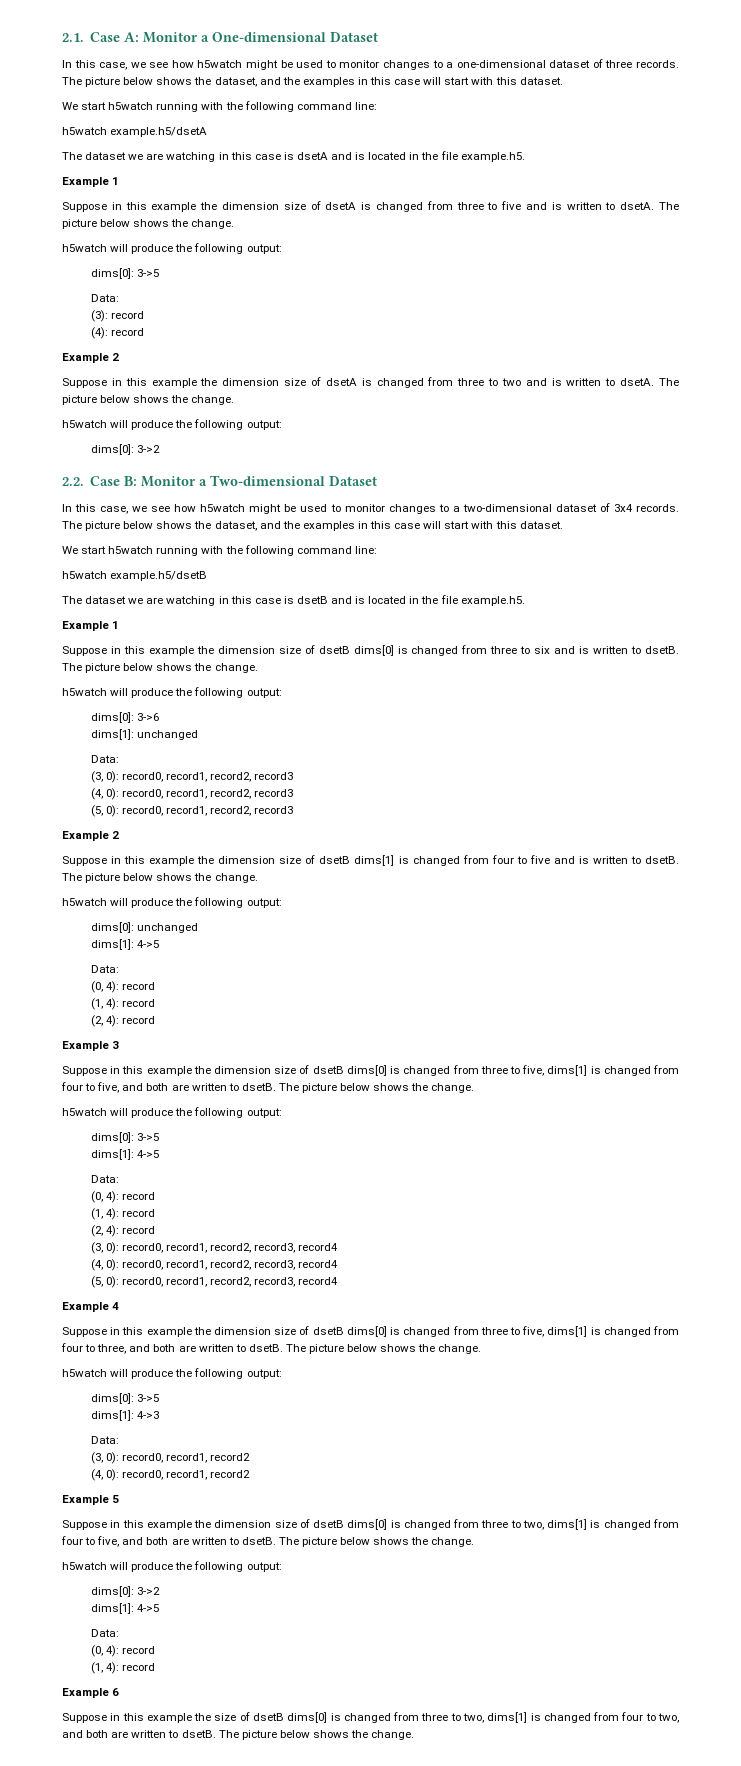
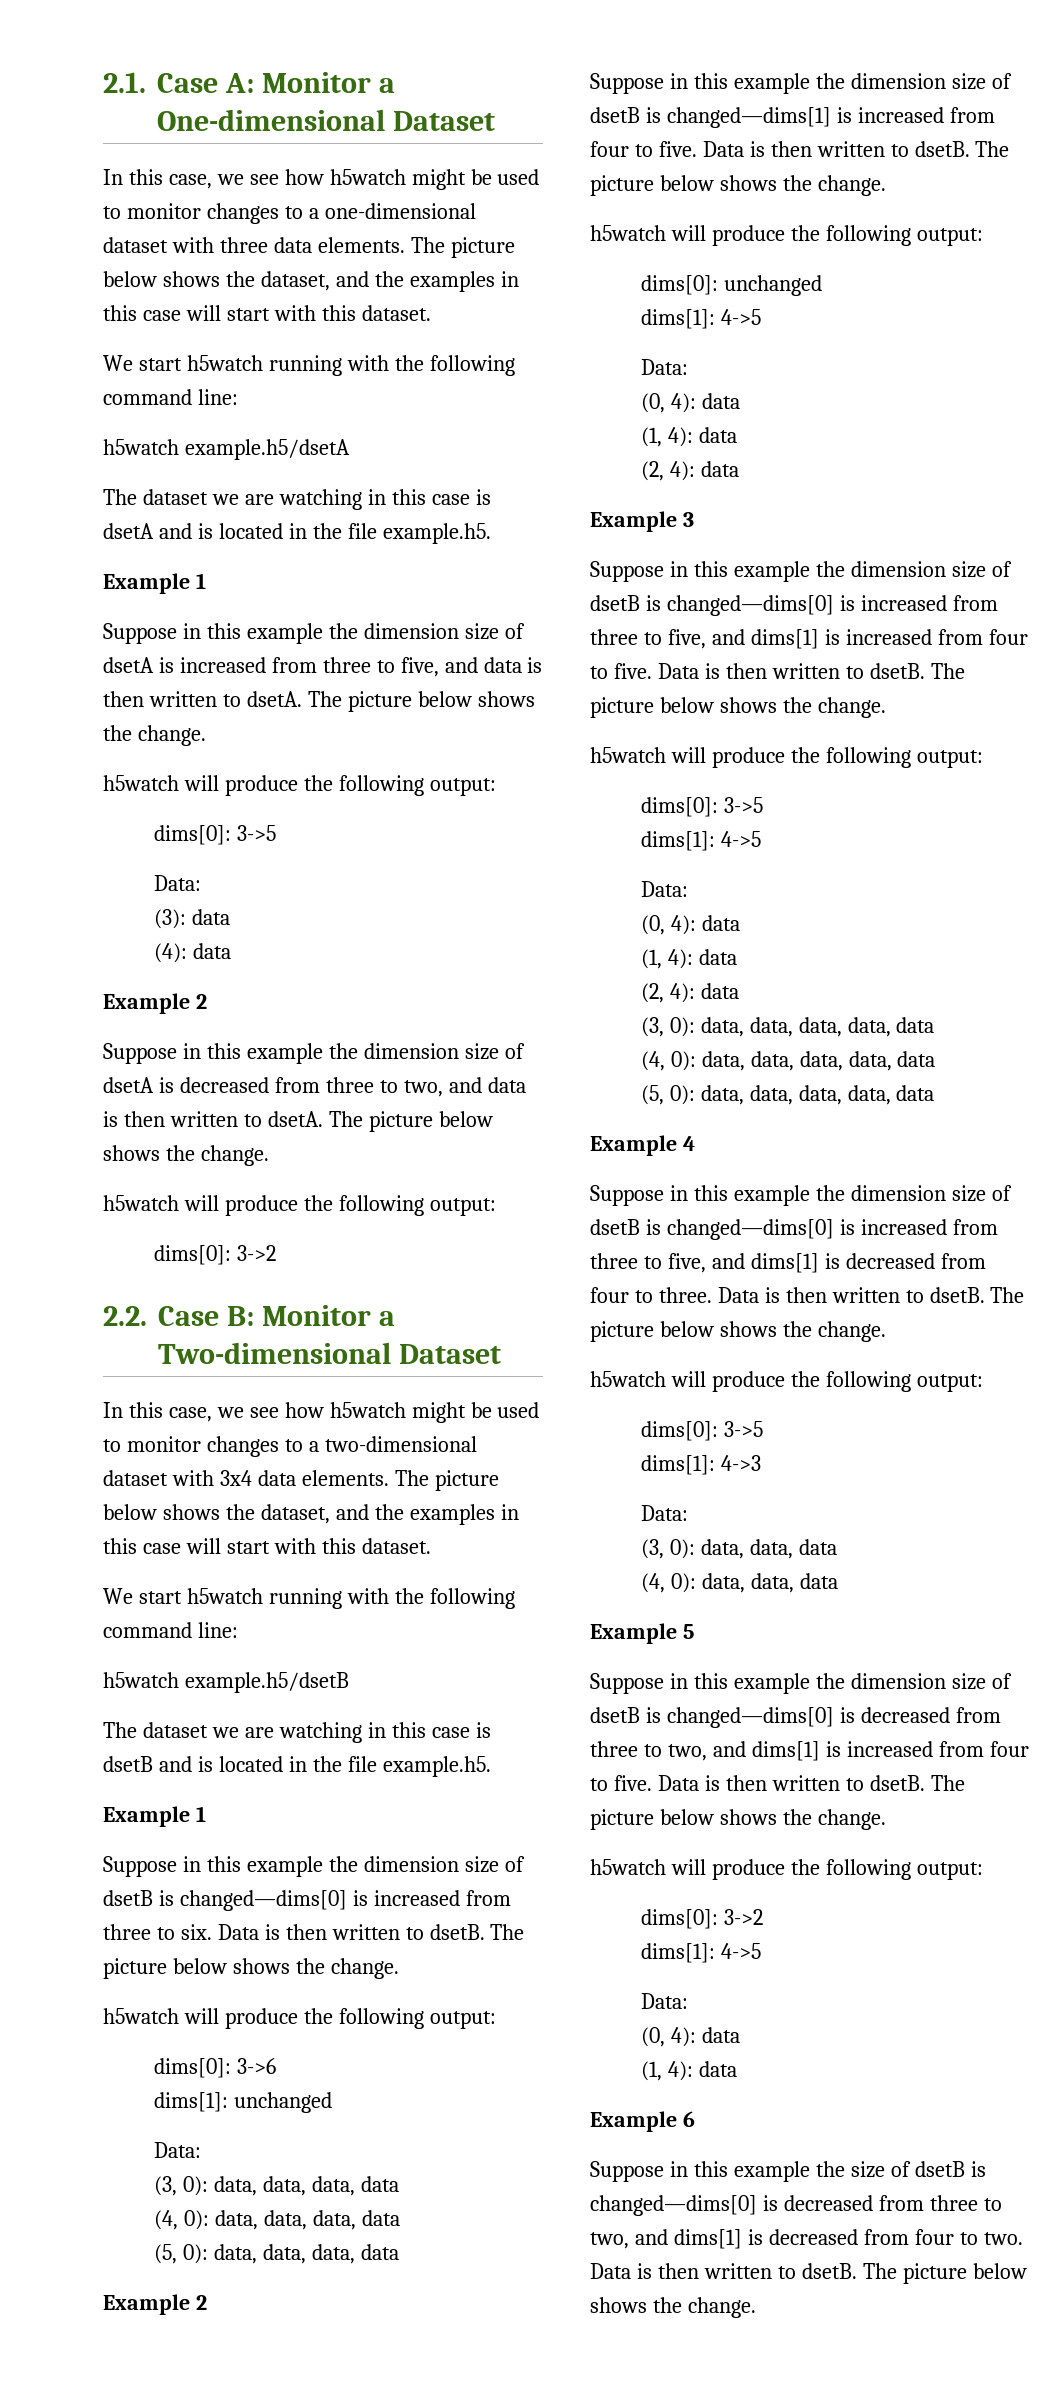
[592,59,679,68] of three records. -> [171,237,405,253] with three data elements.
[376,201,562,212] changed from three to five and is -> [179,657,543,677] [103,691,144,707] increased from three to five, and data is then
[110,311,144,319] record -> [191,909,230,925] data
[110,328,144,336] record -> [192,943,231,959] data
[376,377,562,388] changed from three to two and is -> [179,1077,526,1097] [103,1111,165,1127] decreased from three to two, and data is then
[599,503,679,512] of 3x4 records. -> [171,1470,389,1486] with 3x4 data elements.
[353,645,590,656] dims[0] is changed from three to six and is -> [158,1890,511,1911] [103,1924,327,1940] is changed—dims[0] is increased from three to six. Data is then
[121,772,294,782] [90,788,294,800] [90,805,294,817] record0, record1, record2, record3 // (4, 0): record0, record1, record2, record3 // (5, 0): record0, record1, record2, record3 -> [213,2176,399,2196] [153,2210,400,2230] [153,2244,399,2264] data, data, data, data // (4, 0): data, data, data, data // (5, 0): data, data, data, data
[354,855,589,866] dims[1] is changed from four to five and is -> [645,107,995,128] [590,141,812,157] is changed—dims[1] is increased from four to five. Data is then
[121,982,155,990] [90,998,155,1010] [90,1015,155,1027] record // (1, 4): record // (2, 4): record -> [701,393,740,409] [640,427,737,447] [640,461,739,481] data // (1, 4): data // (2, 4): data
[346,1065,680,1076] [61,1082,189,1093] dims[0] is changed from three to five, dims[1] is changed from four to five, and both are -> [645,595,998,616] [590,629,1028,649] [590,663,767,679] is changed—dims[0] is increased from three to five, and dims[1] is increased from four to five. Data is then
[121,1192,155,1200] [90,1208,155,1220] [90,1225,155,1237] [90,1242,339,1254] [90,1259,339,1271] [90,1276,339,1288] record // (1, 4): record // (2, 4): record // (3, 0): record0, record1, record2, record3, record4 // (4, 0): record0, record1, record2, record3, record4 // (5, 0): record0, record1, record2, record3, record4 -> [701,915,740,931] [640,949,737,969] [640,983,739,1003] [640,1017,935,1037] [640,1051,936,1071] [640,1085,935,1105] data // (1, 4): data // (2, 4): data // (3, 0): data, data, data, data, data // (4, 0): data, data, data, data, data // (5, 0): data, data, data, data, data
[346,1326,680,1337] [61,1343,196,1354] dims[0] is changed from three to five, dims[1] is changed from four to three, and both are -> [645,1219,998,1240] [590,1253,986,1273] [590,1287,827,1303] is changed—dims[0] is increased from three to five, and dims[1] is decreased from four to three. Data is then
[121,1453,251,1463] [90,1469,251,1481] record0, record1, record2 // (4, 0): record0, record1, record2 -> [700,1539,837,1559] [640,1573,838,1593] data, data, data // (4, 0): data, data, data
[347,1519,679,1530] [61,1536,189,1547] dims[0] is changed from three to two, dims[1] is changed from four to five, and both are -> [645,1707,1001,1728] [590,1741,1029,1761] [590,1775,767,1791] is changed—dims[0] is decreased from three to two, and dims[1] is increased from four to five. Data is then
[121,1646,155,1654] [90,1662,155,1674] record // (1, 4): record -> [701,2027,740,2043] [640,2061,737,2081] data // (1, 4): data
[287,1712,679,1723] [62,1730,129,1738] dims[0] is changed from three to two, dims[1] is changed from four to two, and both are -> [970,2161,986,2177] [590,2195,1002,2216] [590,2229,1023,2249] [590,2263,699,2279] is changed—dims[0] is decreased from three to two, and dims[1] is decreased from four to two. Data is then

